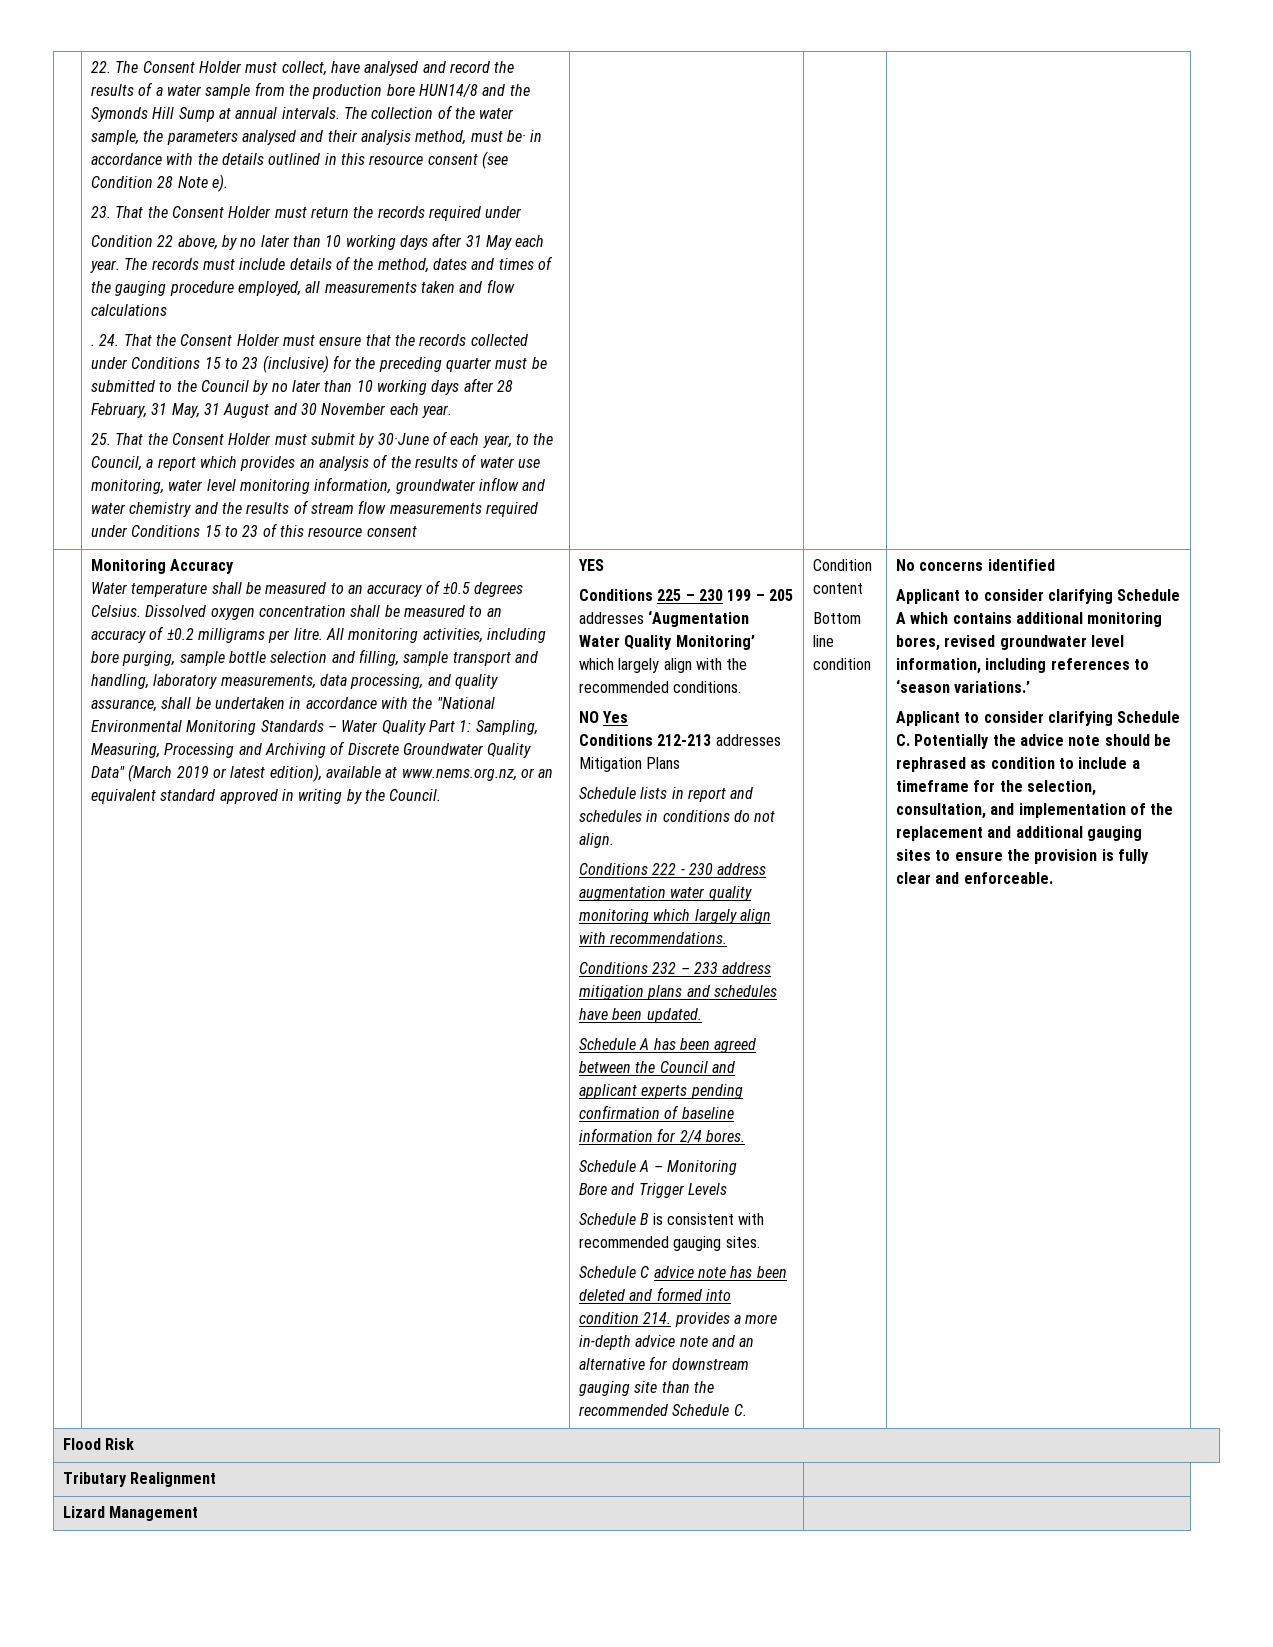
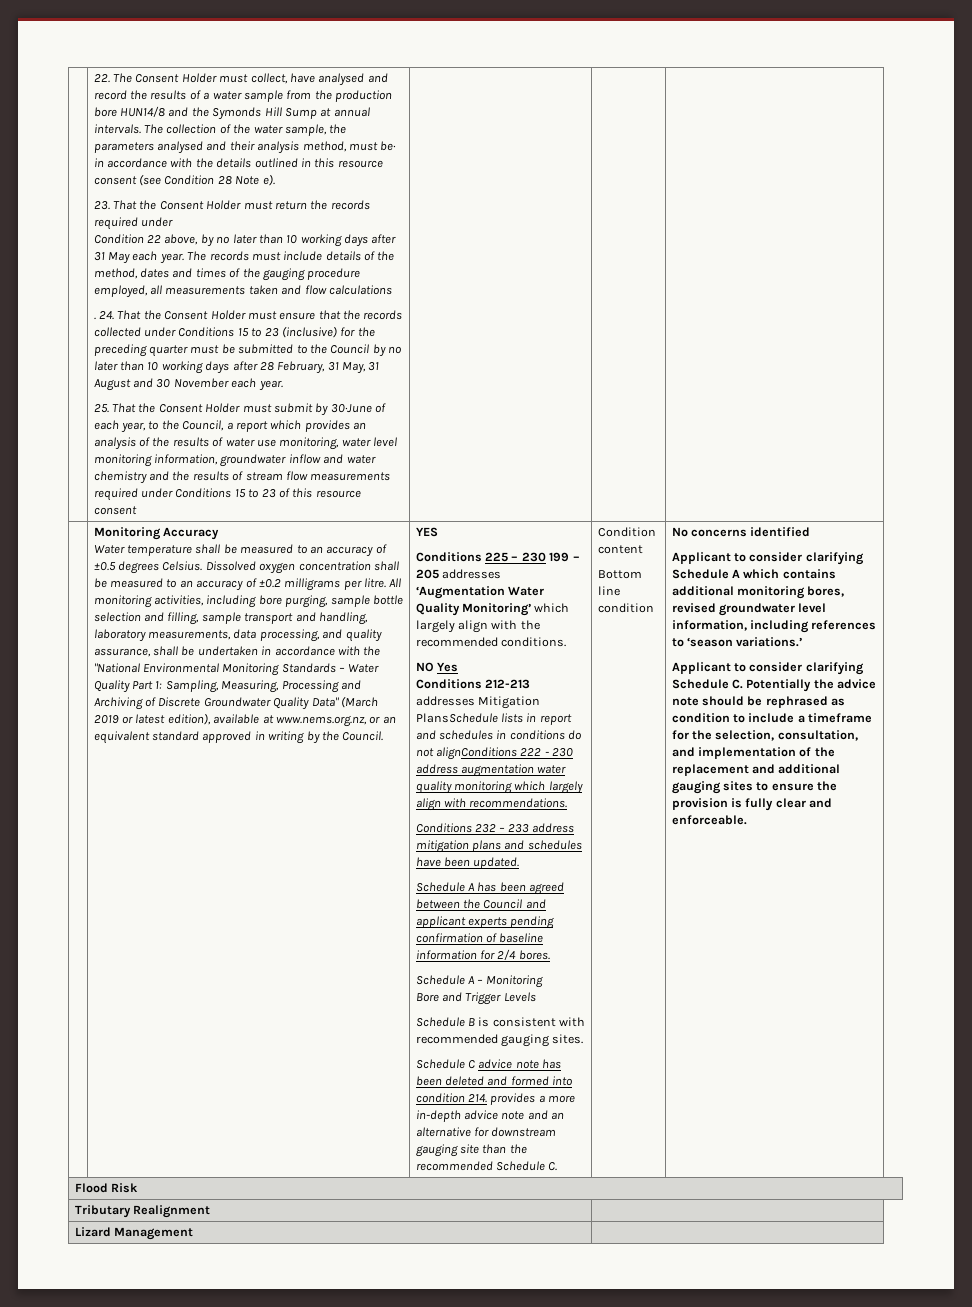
[646,757,681,769] [579,787,637,799] Plans // Schedule -> [415,713,498,723] PlansSchedule
[579,833,615,848] [579,863,649,875] align. // Conditions -> [436,747,518,760] alignConditions

